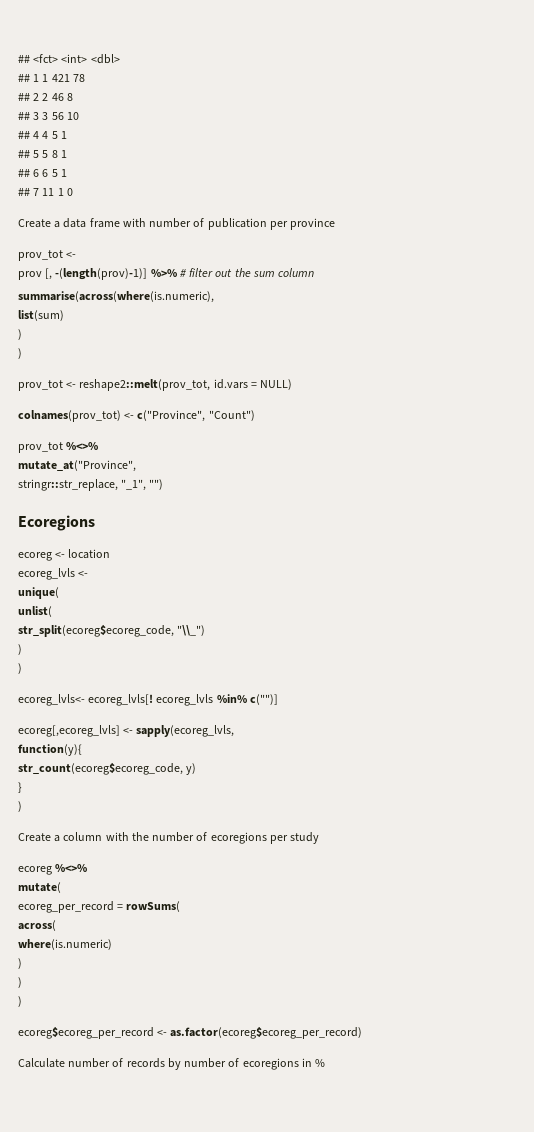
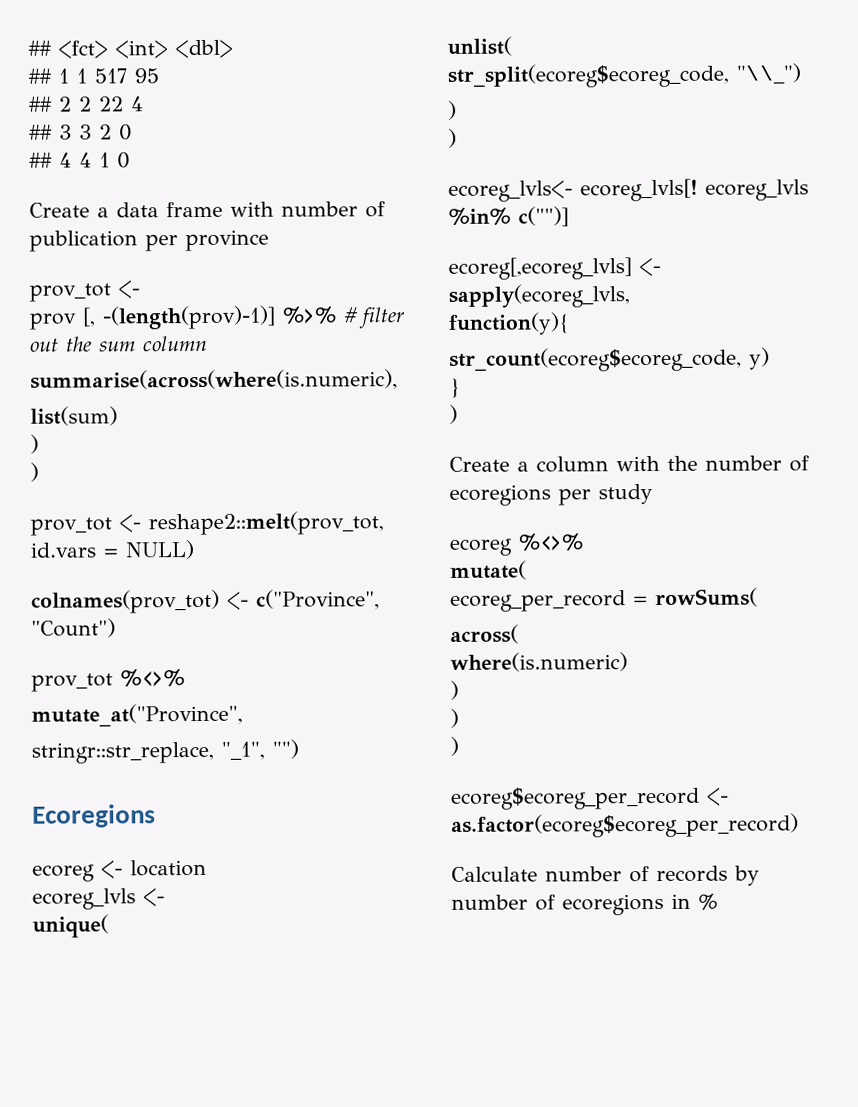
[51,74,85,82] 421 78 -> [94,68,159,84] 517 95
[51,93,73,101] 46 8 -> [99,96,144,112] 22 4
[51,112,79,120] 56 10 -> [99,124,132,141] 2 0
[51,131,67,139] [18,150,67,158] [18,169,67,177] [18,188,55,196] 5 1 // ## 5 5 8 1 // ## 6 6 5 1 // ## 7 11 -> (92, 160) none

